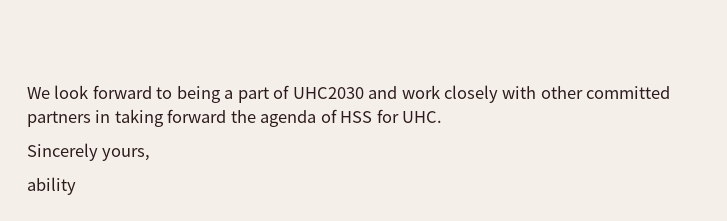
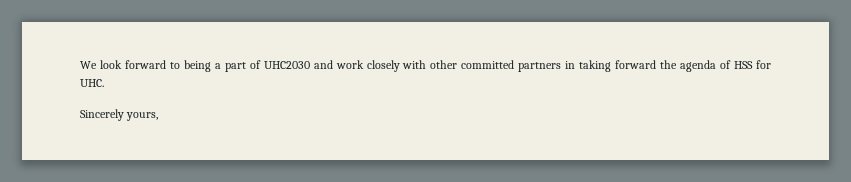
[27,177,76,195] // ability -> (159, 116) none

